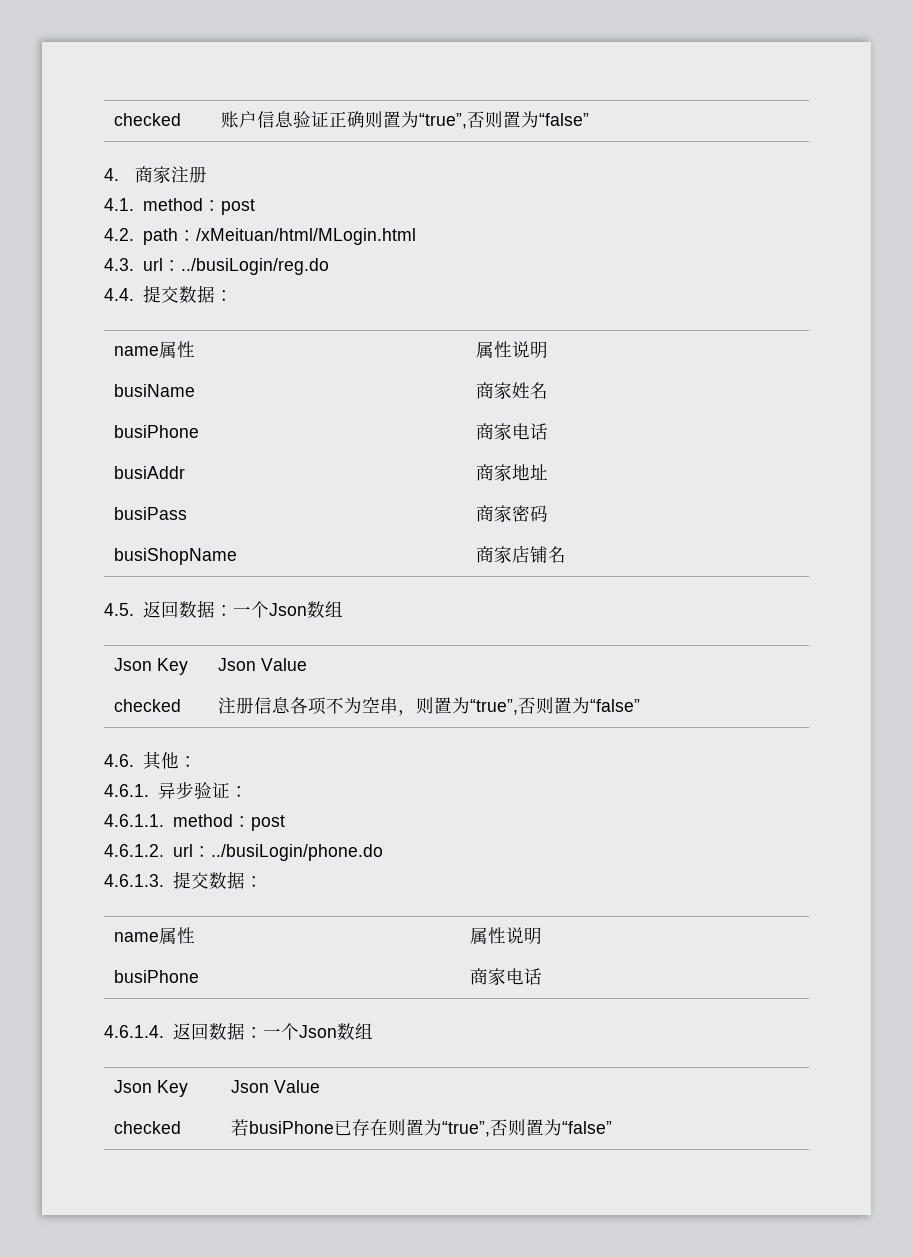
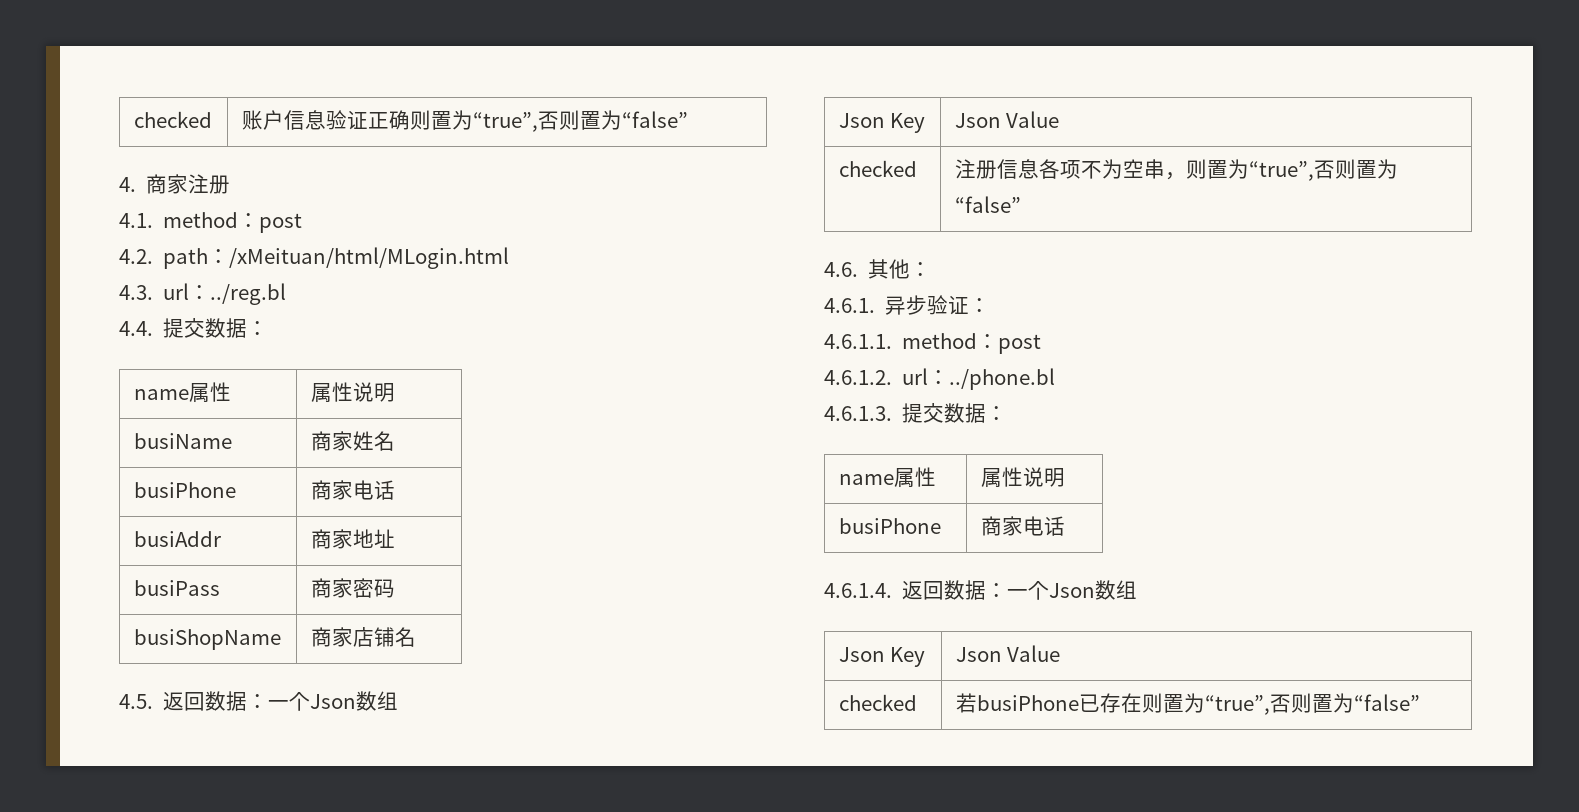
[180,258,329,275] ../busiLogin/reg.do -> [210,283,287,305] ../reg.bl
[210,844,383,861] ../busiLogin/phone.do -> [949,368,1056,390] ../phone.bl

